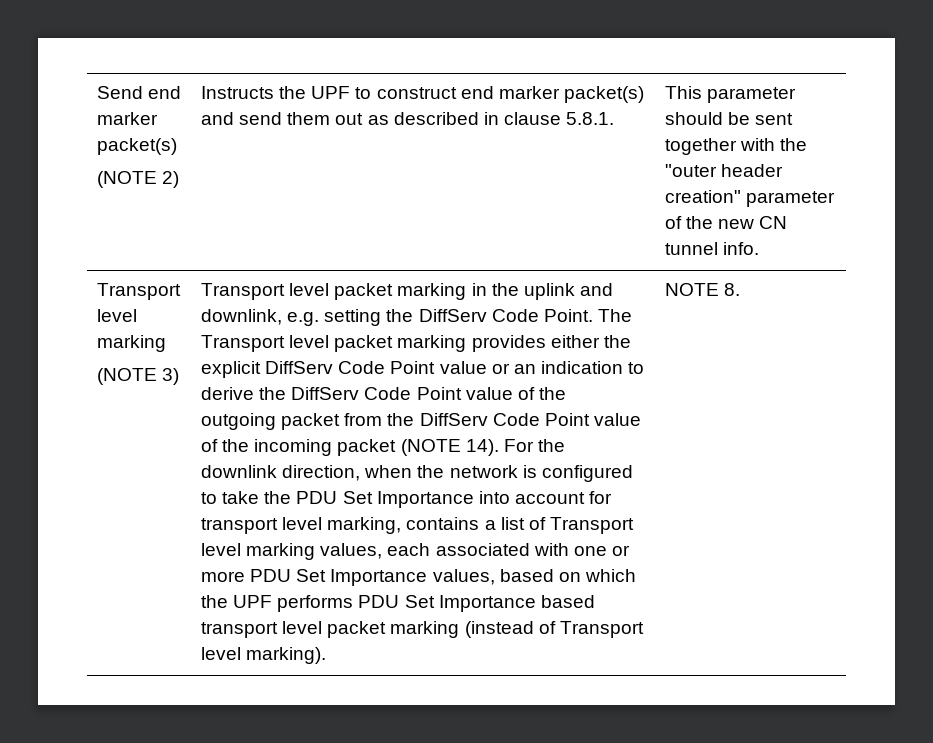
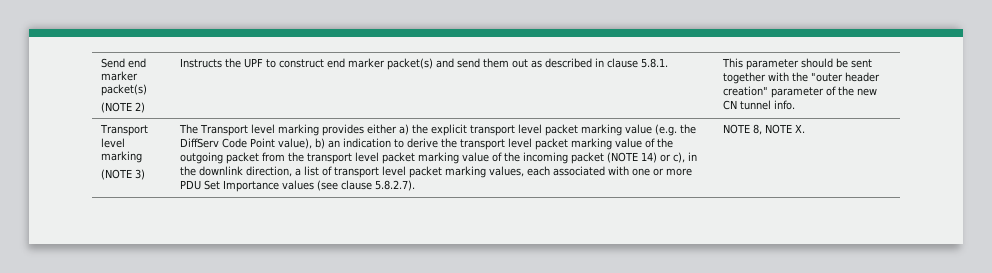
[201,283,613,300] [201,309,632,326] [201,335,631,352] [201,361,510,378] Transport level packet marking in the uplink and downlink, e.g. setting the DiffServ Code Point. The Transport level packet marking provides either the explicit DiffServ Code Point value or -> [178,124,696,136] [179,138,325,149] The Transport level marking provides either a) the explicit transport level packet marking value (e.g. the DiffServ Code Point value), b)
[291,387,462,400] DiffServ Code Point -> [459,138,612,150] transport level packet marking
[419,413,590,426] DiffServ Code Point -> [306,152,459,164] transport level packet marking
[465,439,565,456] [201,465,633,482] [201,491,613,508] [201,517,634,534] [201,543,242,556] 14). For the downlink direction, when the network is configured to take the PDU Set Importance into account for transport level marking, contains a list of Transport level -> [640,152,697,163] [179,166,442,178] 14) or c), in the downlink direction, a list of transport level packet
[432,569,636,585] [201,595,595,612] [201,621,644,638] [201,647,327,664] [665,283,741,296] values, based on which the UPF performs PDU Set Importance based transport level packet marking (instead of Transport level marking). | NOTE 8. -> [281,180,415,191] [722,124,805,135] values (see clause 5.8.2.7). | NOTE 8, NOTE X.

